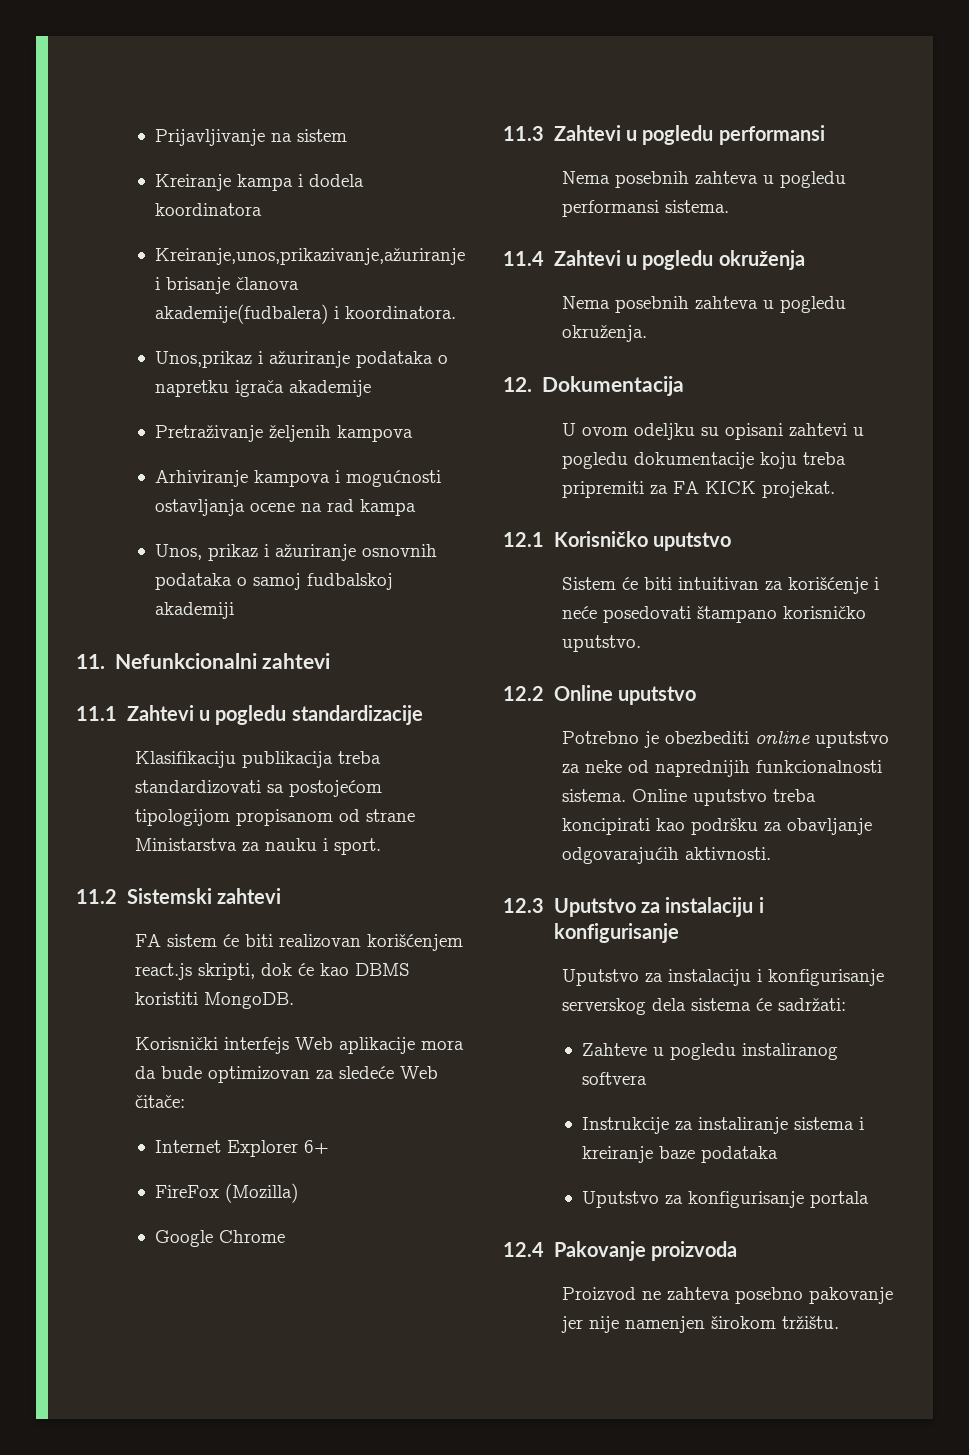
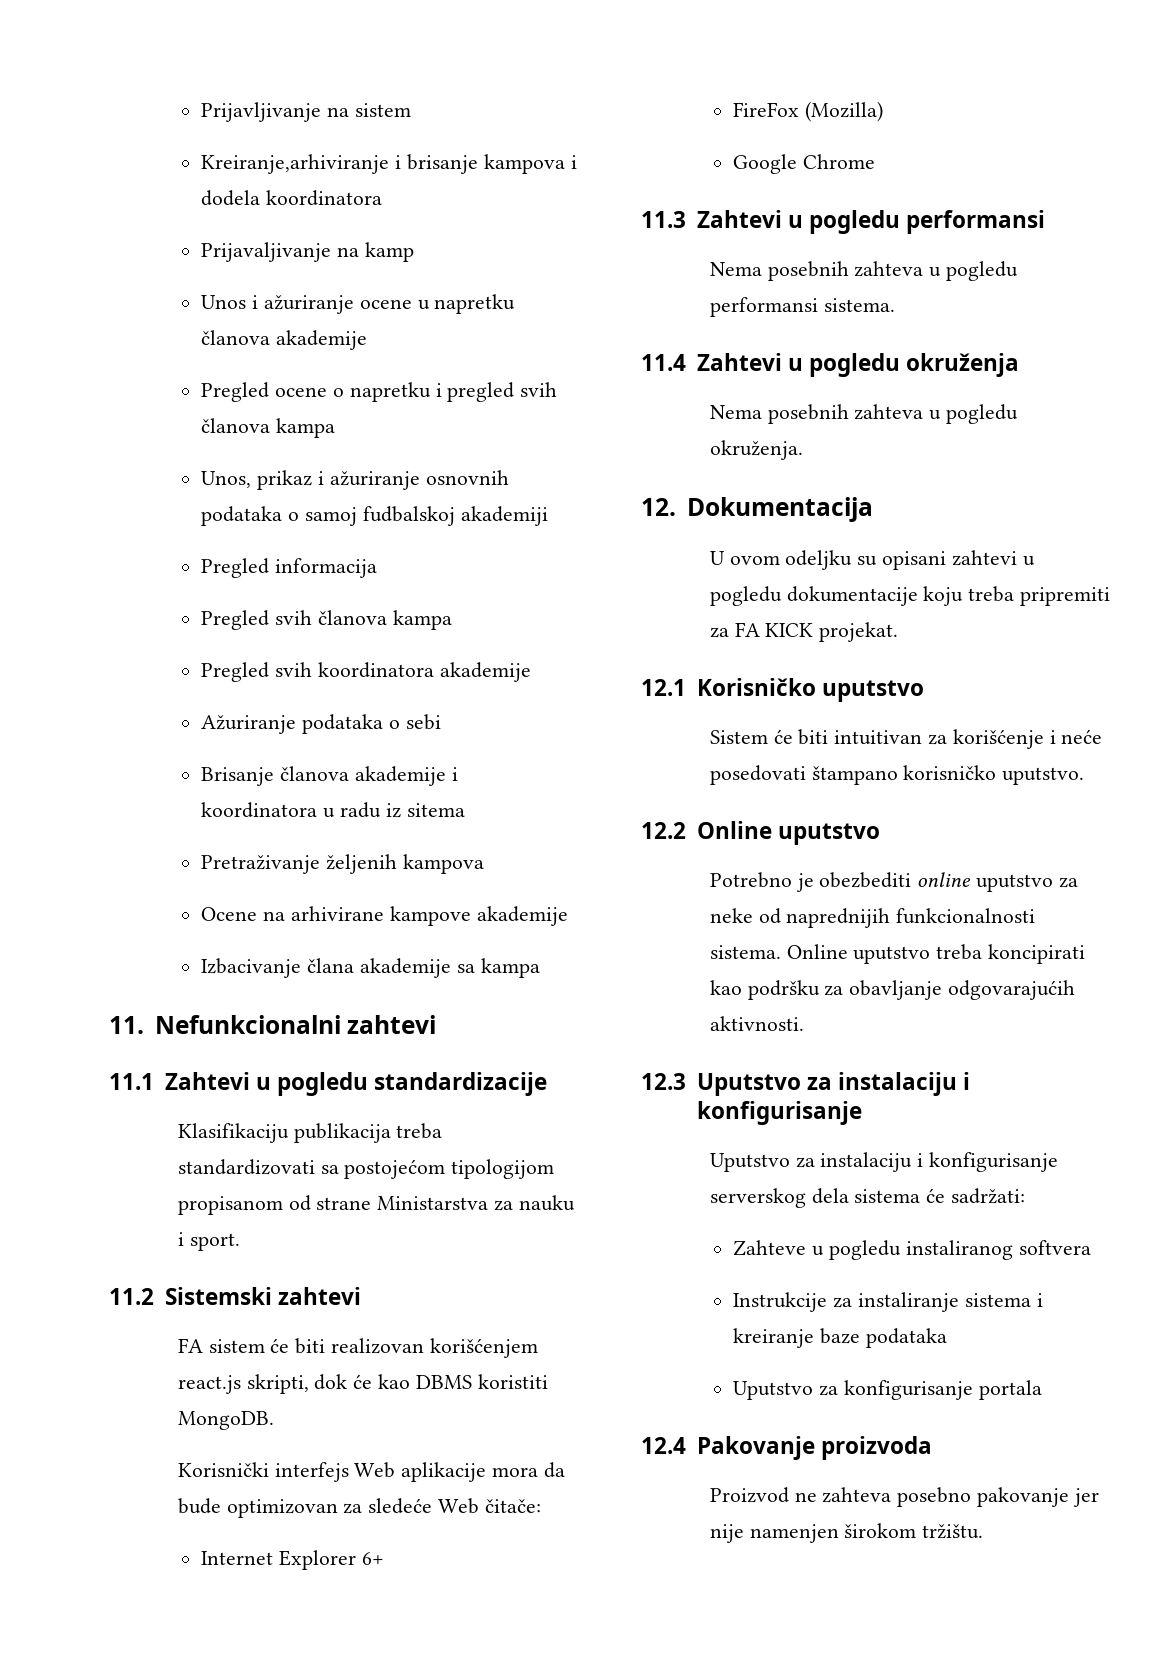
[155,174,294,191] Kreiranje kampa -> [201,154,565,174] Kreiranje,arhiviranje i brisanje kampova
[155,248,466,265] [155,277,300,294] [155,304,457,324] [155,351,449,368] [155,380,372,397] [155,425,414,442] [155,470,442,487] [155,499,355,516] Kreiranje,unos,prikazivanje,ažuriranje i brisanje članova akademije(fudbalera) i koordinatora. // Unos,prikaz i ažuriranje podataka o napretku igrača akademije // Pretraživanje željenih kampova // Arhiviranje kampova i mogućnosti ostavljanja ocene na rad -> [201,242,414,262] [201,294,516,314] [201,330,368,350] [201,382,558,402] [201,418,271,433] Prijavaljivanje na kamp // Unos i ažuriranje ocene u napretku članova akademije // Pregled ocene o napretku i pregled svih članova
(235, 610) none -> [201,558,378,578] [201,610,452,630] [201,662,531,682] [201,714,441,734] [201,766,458,786] [201,802,465,818] [201,854,484,874] [201,906,568,926] [201,958,540,978] // Pregled informacija // Pregled svih članova kampa // Pregled svih koordinatora akademije // Ažuriranje podataka o sebi // Brisanje članova akademije i koordinatora u radu iz sitema // Pretraživanje željenih kampova // Ocene na arhivirane kampove akademije // Izbacivanje člana akademije sa kampa

